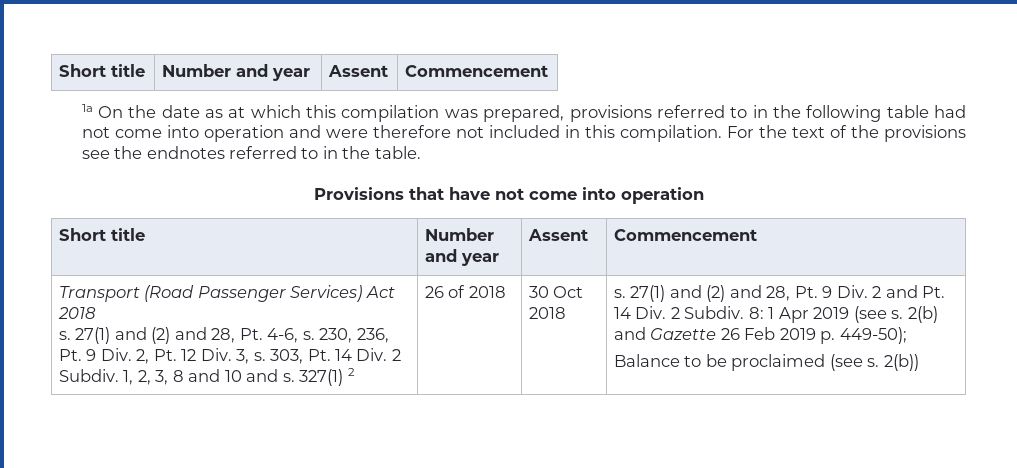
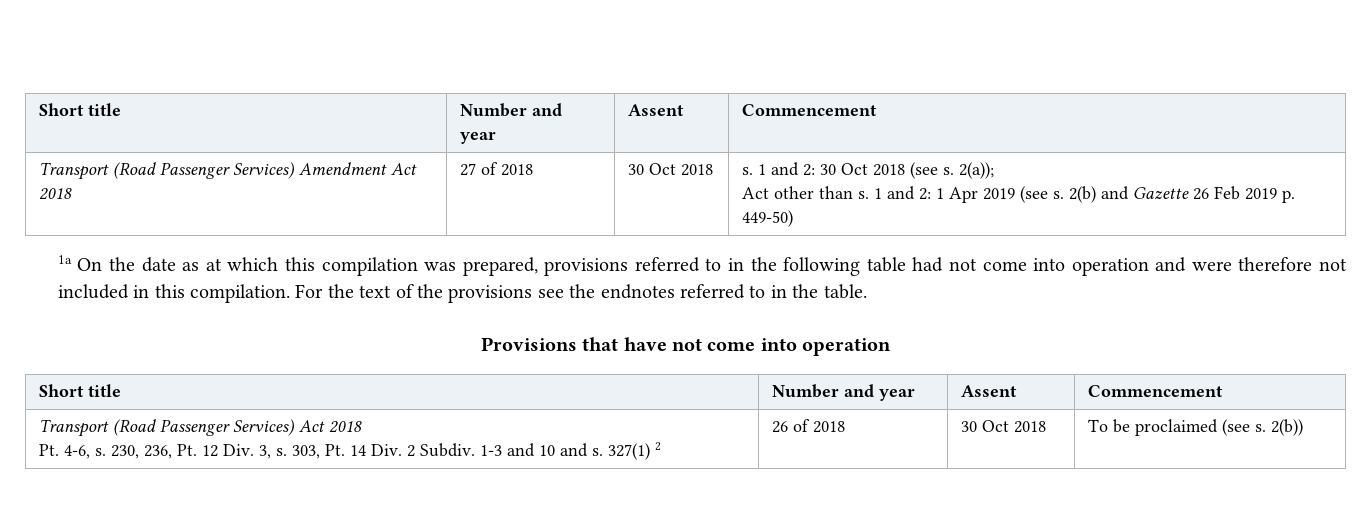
[59,64,146,77] [162,64,311,81] [328,65,389,77] [405,65,549,77] Short title | Number and year | Assent | Commencement -> [39,103,122,116] [460,103,563,117] [460,132,497,144] [628,104,685,116] [742,104,878,116] [39,162,418,180] [39,188,73,200] [460,162,534,176] [628,163,714,176] [742,162,995,179] [742,186,1296,203] [742,210,794,227] Short title | Number and year | Assent | Commencement // Transport (Road Passenger Services) Amendment Act 2018 | 27 of 2018 | 30 Oct 2018 | s. 1 and 2: 30 Oct 2018 (see s. 2(a)); // Act other than s. 1 and 2: 1 Apr 2019 (see s. 2(b) and Gazette 26 Feb 2019 p. 449-50)
[59,327,236,344] s. 27(1) and (2) and 28, -> (363, 427) none
[86,348,177,364] 9 Div. 2, Pt. -> (198, 450) none
[123,370,184,385] 1, 2, 3, 8 -> [480,445,503,456] 1-3
[614,285,946,302] [614,306,938,323] [614,327,907,344] [614,354,702,367] s. 27(1) and (2) and 28, Pt. 9 Div. 2 and Pt. 14 Div. 2 Subdiv. 8: 1 Apr 2019 (see s. 2(b) and Gazette 26 Feb 2019 p. 449-50); // Balance to -> [1088,419,1109,432] To

